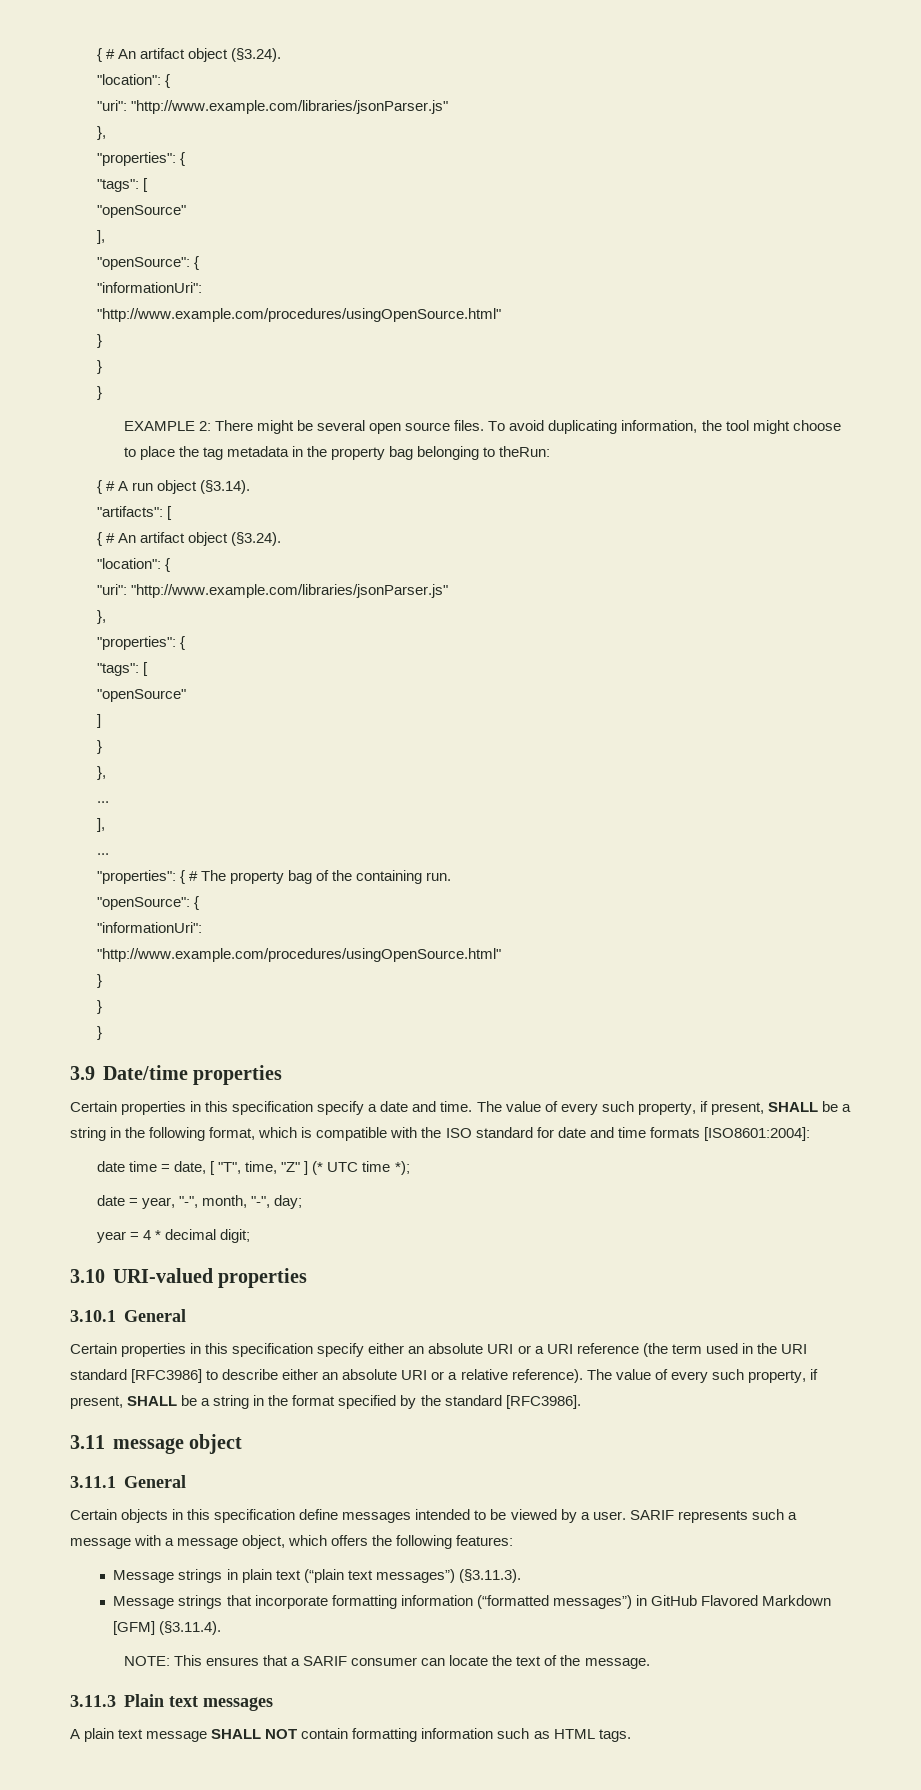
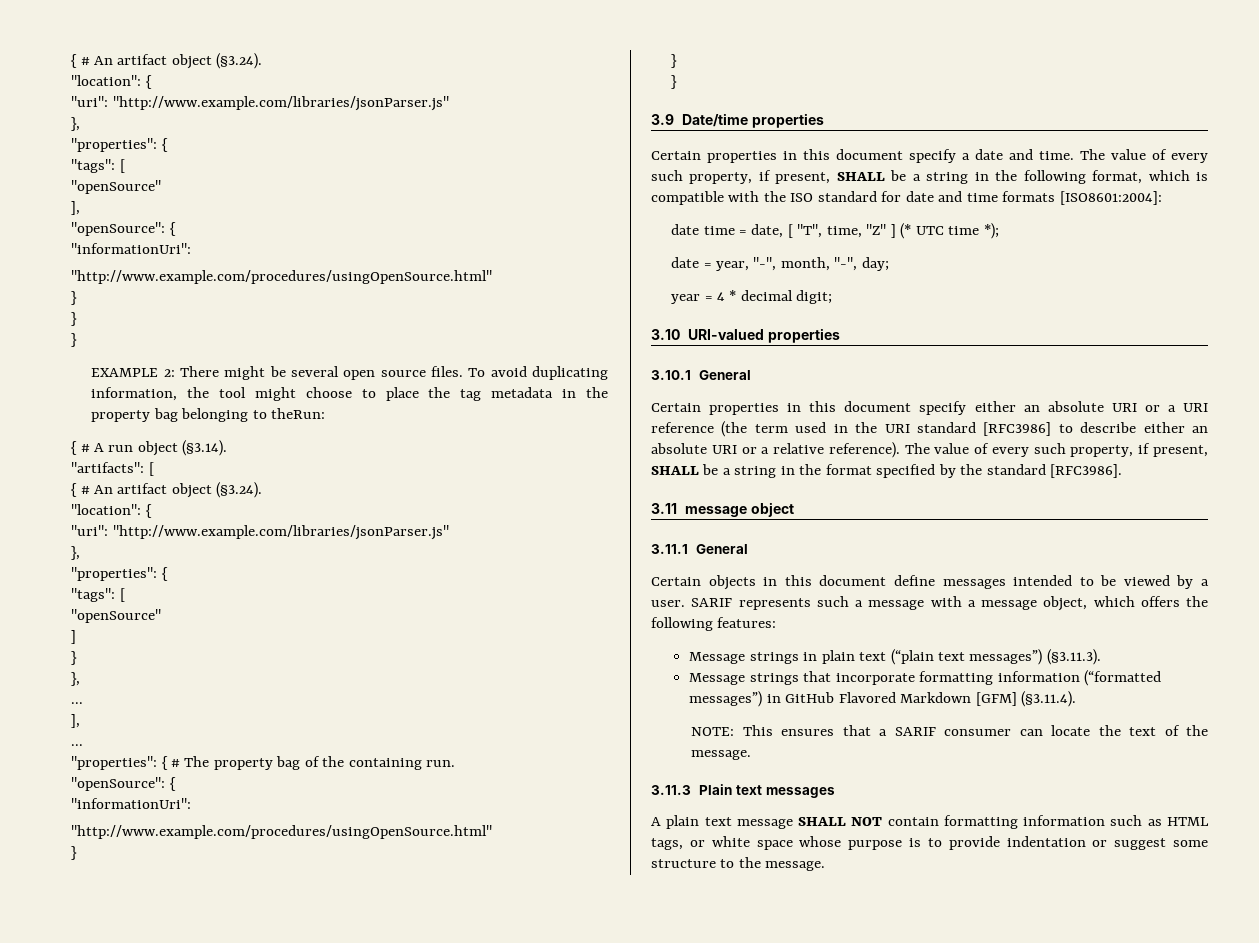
[232,1101,314,1115] specification -> [836,149,903,160] document
[232,1343,314,1357] specification -> [844,401,912,412] document
[214,1509,296,1523] specification -> [819,575,887,586] document
[598,1729,631,1742] tags. -> [651,836,1208,850] [651,857,826,871] tags, or white space whose purpose is to provide indentation or suggest some structure to the message.

